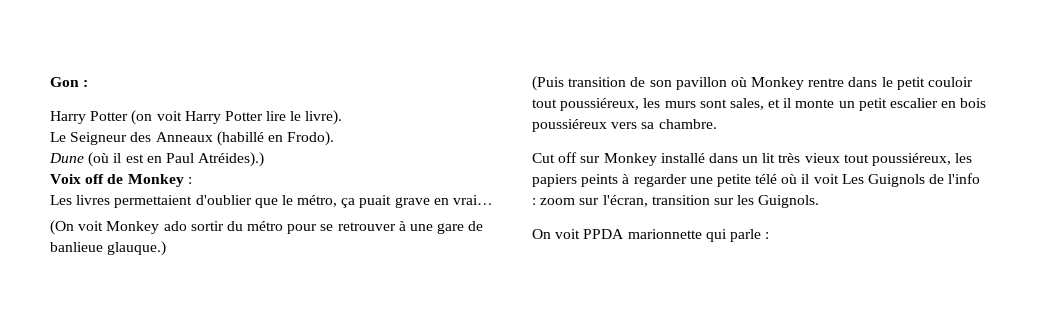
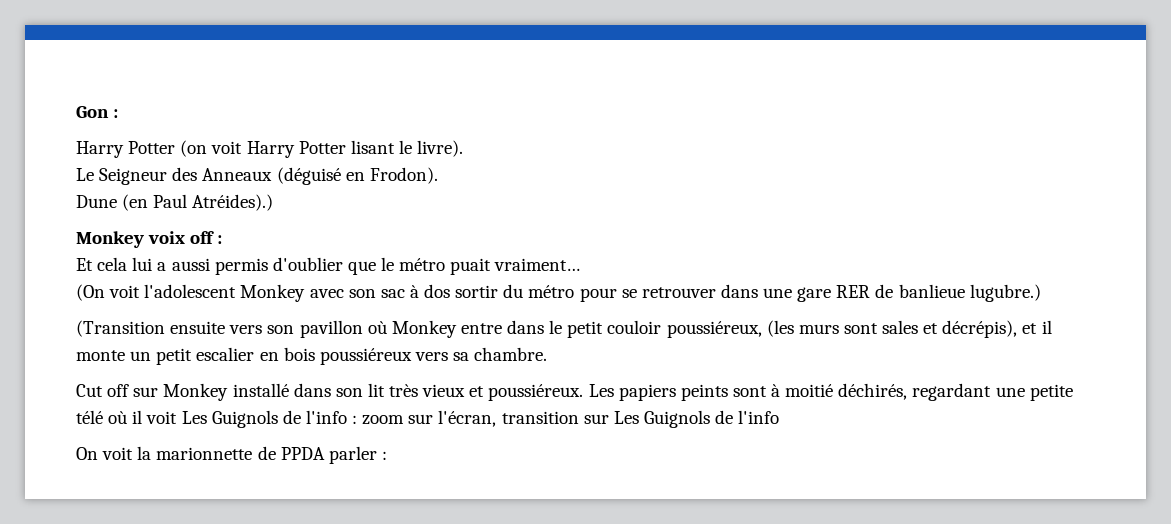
[266,111,287,121] lire -> [350,140,395,154] lisant
[216,131,335,146] [49,152,265,167] [50,174,192,187] [50,195,494,208] [50,220,187,235] (habillé en Frodo). // Dune (où il est en Paul Atréides).) // Voix off de Monkey : // Les livres permettaient d'oublier que le métro, ça puait grave en vrai… // (On voit Monkey ado -> [276,167,438,185] [76,194,274,211] [76,231,223,248] [76,257,581,275] [76,284,451,302] (déguisé en Frodon). // Dune (en Paul Atréides).) // Monkey voix off : // Et cela lui a aussi permis d'oublier que le métro puait vraiment… // (On voit l'adolescent Monkey avec son sac à dos
[398,221,406,231] à -> [720,284,758,298] dans
(465, 228) none -> [836,285,871,298] RER
[107,241,167,256] [532,76,646,91] glauque.) // (Puis transition de -> [969,284,1041,302] [76,320,263,337] lugubre.) // (Transition ensuite vers
[808,78,845,87] rentre -> [460,323,502,334] entre
[532,98,764,111] tout poussiéreux, les murs sont sales, -> [666,320,1018,338] poussiéreux, (les murs sont sales et décrépis),
[742,156,759,163] un -> [335,388,363,397] son
[843,153,973,166] [532,174,687,187] tout poussiéreux, les papiers peints à regarder -> [469,383,992,401] et poussiéreux. Les papiers peints sont à moitié déchirés, regardant
[737,195,820,208] [532,229,761,242] les Guignols. // On voit PPDA marionnette qui parle -> [613,410,780,428] [76,446,377,464] Les Guignols de l'info // On voit la marionnette de PPDA parler

